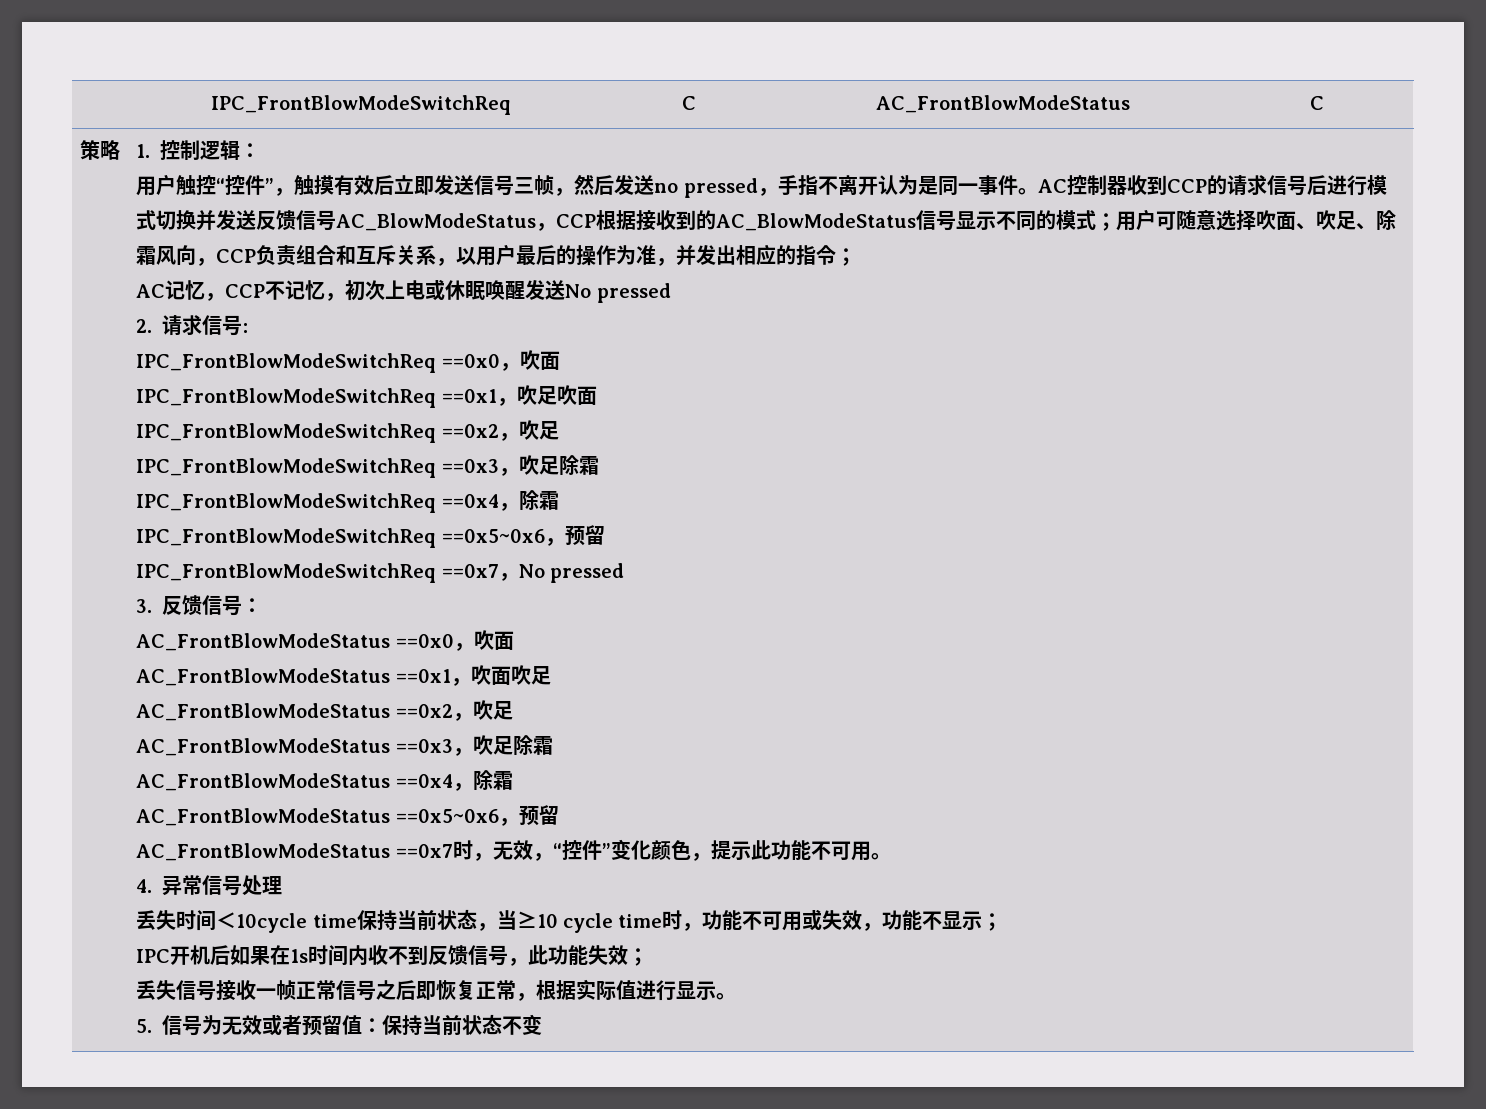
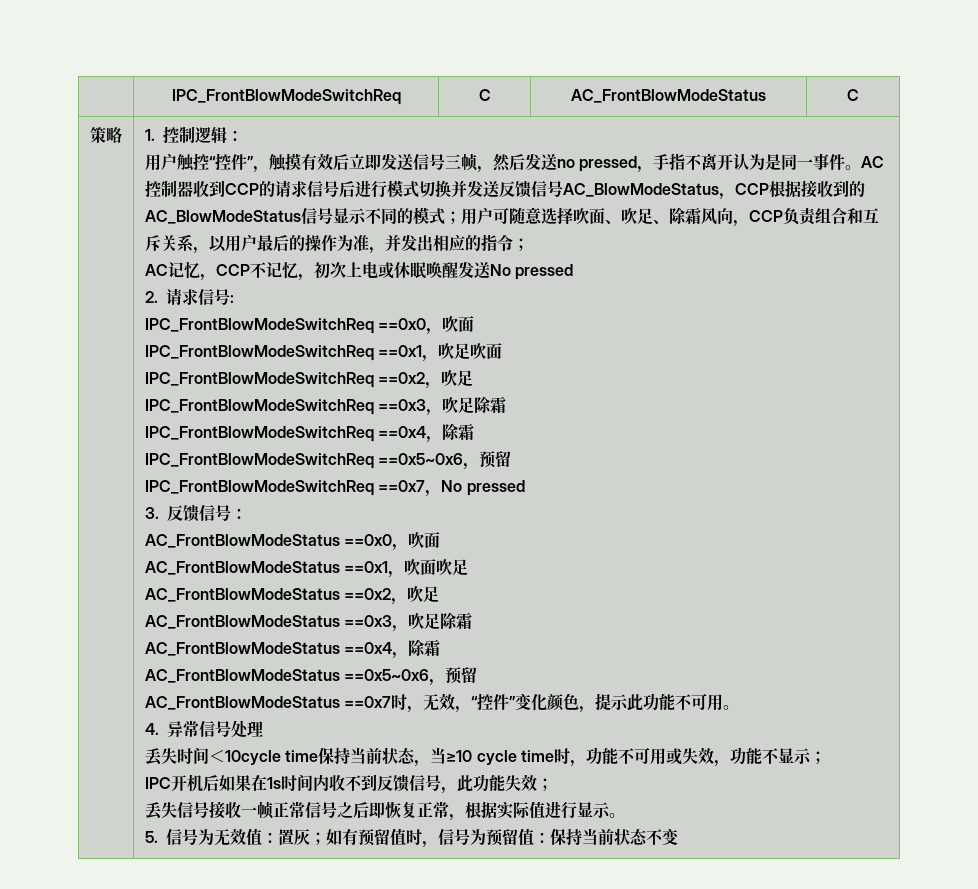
[262,1014,303,1036] 或者 -> [245,828,486,848] 值：置灰；如有预留值时，信号为

